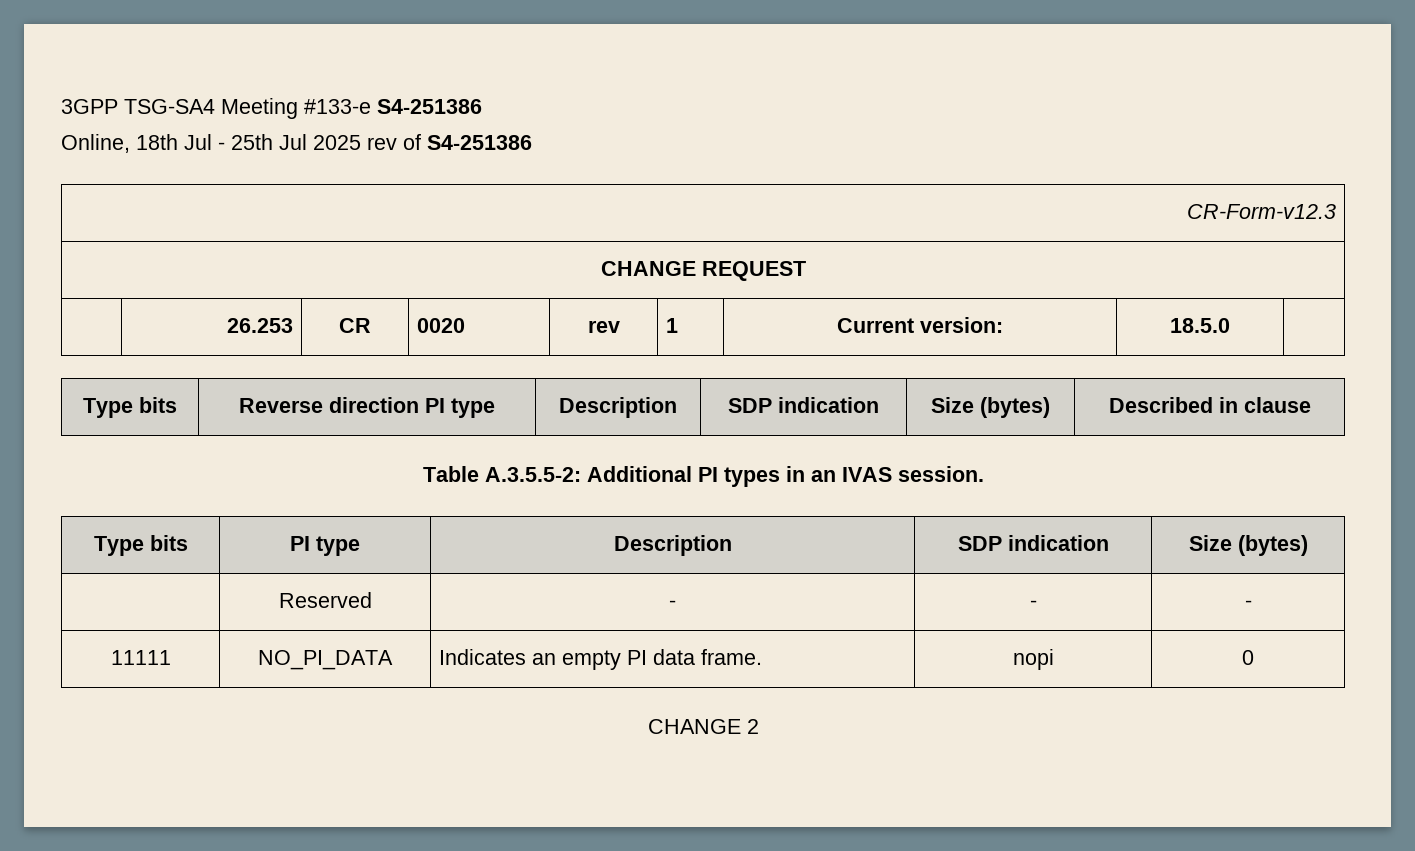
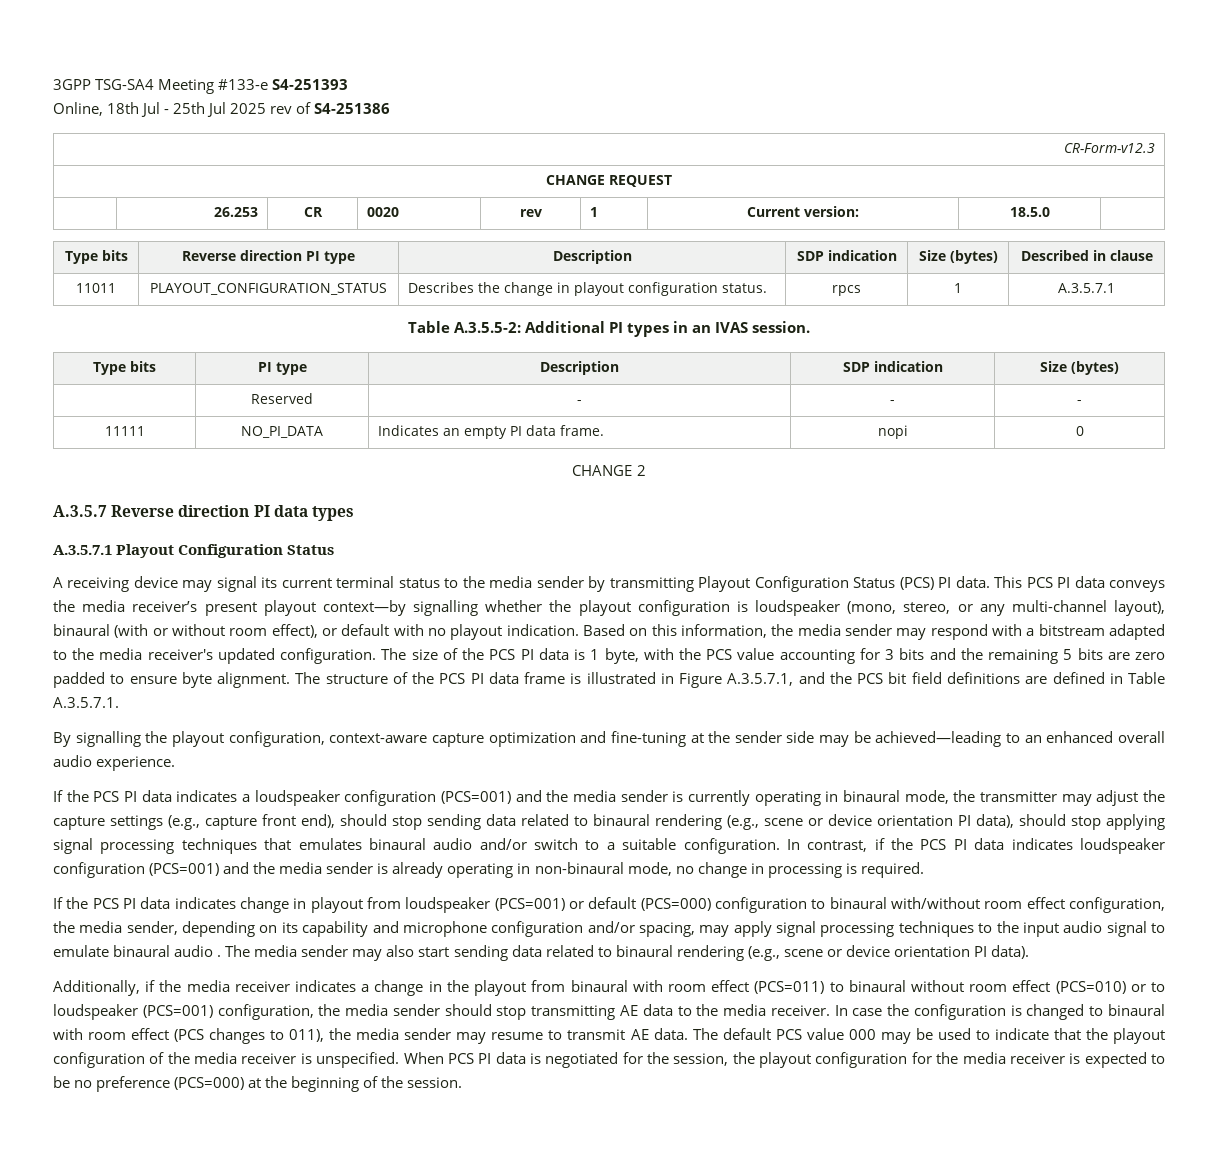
[377,99,482,114] S4-251386 -> [272,79,349,90] S4-251393
(1311, 405) none -> [76,283,116,293] [149,283,388,295] [407,282,767,296] [832,285,861,296] [954,283,962,293] [1058,283,1115,293] // 11011 | PLAYOUT_CONFIGURATION_STATUS | Describes the change in playout configuration status. | rpcs | 1 | A.3.5.7.1
(759, 726) none -> [53,505,354,521] [53,544,335,558] [53,576,1166,592] [53,600,1165,616] [53,624,1166,640] [53,648,1166,664] [53,672,1166,688] [53,697,119,708] [53,731,1165,747] [53,755,176,771] [53,790,1165,806] [53,814,1165,830] [53,838,1166,854] [53,862,924,878] [53,897,1166,913] [53,921,1165,937] [53,945,1030,961] [53,980,1165,996] [53,1004,1165,1020] [53,1028,1166,1044] [53,1052,1165,1068] [53,1076,463,1092] // A.3.5.7 Reverse direction PI data types // A.3.5.7.1 Playout Configuration Status // A receiving device may signal its current terminal status to the media sender by transmitting Playout Configuration Status (PCS) PI data. This PCS PI data conveys the media receiver’s present playout context—by signalling whether the playout configuration is loudspeaker (mono, stereo, or any multi-channel layout), binaural (with or without room effect), or default with no playout indication. Based on this information, the media sender may respond with a bitstream adapted to the media receiver's updated configuration. The size of the PCS PI data is 1 byte, with the PCS value accounting for 3 bits and the remaining 5 bits are zero padded to ensure byte alignment. The structure of the PCS PI data frame is illustrated in Figure A.3.5.7.1, and the PCS bit field definitions are defined in Table A.3.5.7.1. // By signalling the playout configuration, context-aware capture optimization and fine-tuning at the sender side may be achieved—leading to an enhanced overall audio experience. // If the PCS PI data indicates a loudspeaker configuration (PCS=001) and the media sender is currently operating in binaural mode, the transmitter may adjust the capture settings (e.g., capture front end), should stop sending data related to binaural rendering (e.g., scene or device orientation PI data), should stop applying signal processing techniques that emulates binaural audio and/or switch to a suitable configuration. In contrast, if the PCS PI data indicates loudspeaker configuration (PCS=001) and the media sender is already operating in non-binaural mode, no change in processing is required. // If the PCS PI data indicates change in playout from loudspeaker (PCS=001) or default (PCS=000) configuration to binaural with/without room effect configuration, the media sender, depending on its capability and microphone configuration and/or spacing, may apply signal processing techniques to the input audio signal to emulate binaural audio . The media sender may also start sending data related to binaural rendering (e.g., scene or device orientation PI data). // Additionally, if the media receiver indicates a change in the playout from binaural with room effect (PCS=011) to binaural without room effect (PCS=010) or to loudspeaker (PCS=001) configuration, the media sender should stop transmitting AE data to the media receiver. In case the configuration is changed to binaural with room effect (PCS changes to 011), the media sender may resume to transmit AE data. The default PCS value 000 may be used to indicate that the playout configuration of the media receiver is unspecified. When PCS PI data is negotiated for the session, the playout configuration for the media receiver is expected to be no preference (PCS=000) at the beginning of the session.

